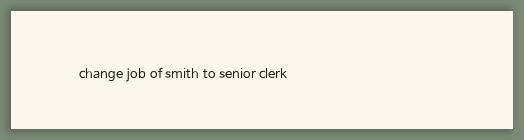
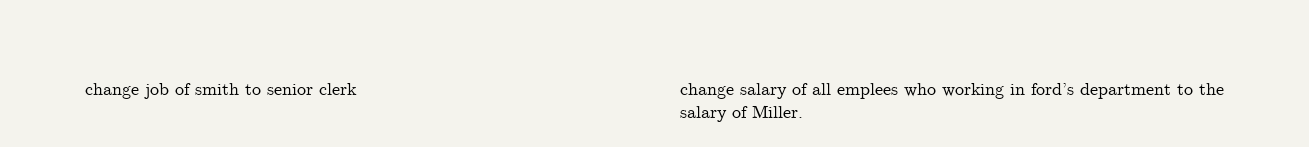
(288, 73) none -> [680,83,1224,99] [680,105,803,122] // change salary of all emplees who working in ford’s department to the salary of Miller.

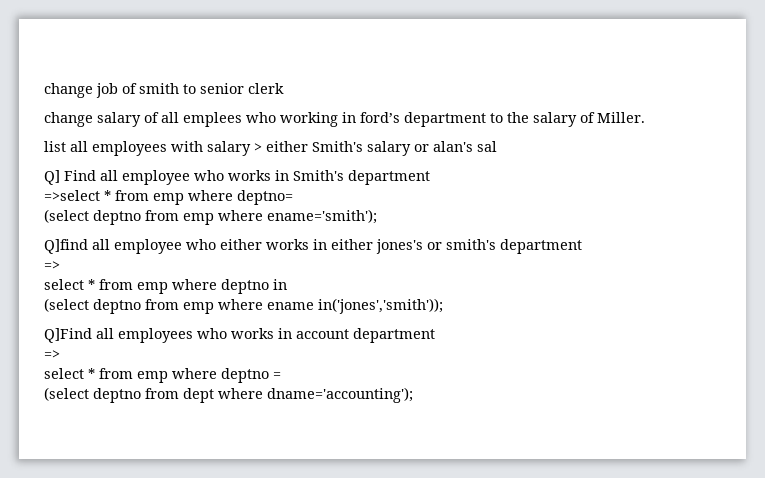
(803, 111) none -> [44,141,497,156] [44,170,430,185] [44,190,293,205] [44,209,377,225] [44,239,582,254] [44,261,60,270] [44,279,287,294] [44,298,443,314] [44,328,435,343] [44,350,60,359] [44,368,281,383] [44,387,413,403] // list all employees with salary > either Smith's salary or alan's sal // Q] Find all employee who works in Smith's department // =>select * from emp where deptno= // (select deptno from emp where ename='smith'); // Q]find all employee who either works in either jones's or smith's department // => // select * from emp where deptno in // (select deptno from emp where ename in('jones','smith')); // Q]Find all employees who works in account department // => // select * from emp where deptno = // (select deptno from dept where dname='accounting');

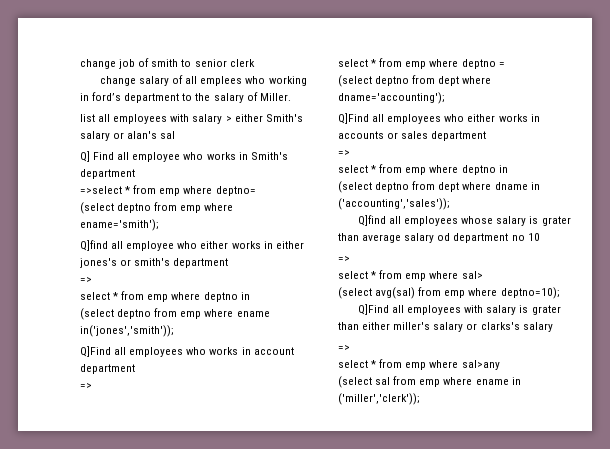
(413, 395) none -> [338,113,540,124] [338,131,487,141] [338,150,350,156] [338,164,508,175] [338,181,540,193] [338,198,450,210] [357,215,571,226] [338,233,540,243] [338,256,350,262] [338,270,483,281] [338,287,560,299] [357,304,561,315] [338,322,553,332] [338,345,350,351] [338,359,500,370] [338,376,521,388] [338,393,420,405] // Q]Find all employees who either works in accounts or sales department // => // select * from emp where deptno in // (select deptno from dept where dname in ('accounting','sales')); // Q]find all employees whose salary is grater than average salary od department no 10 // => // select * from emp where sal> // (select avg(sal) from emp where deptno=10); // Q]Find all employees with salary is grater than either miller's salary or clarks's salary // => // select * from emp where sal>any // (select sal from emp where ename in ('miller','clerk'));

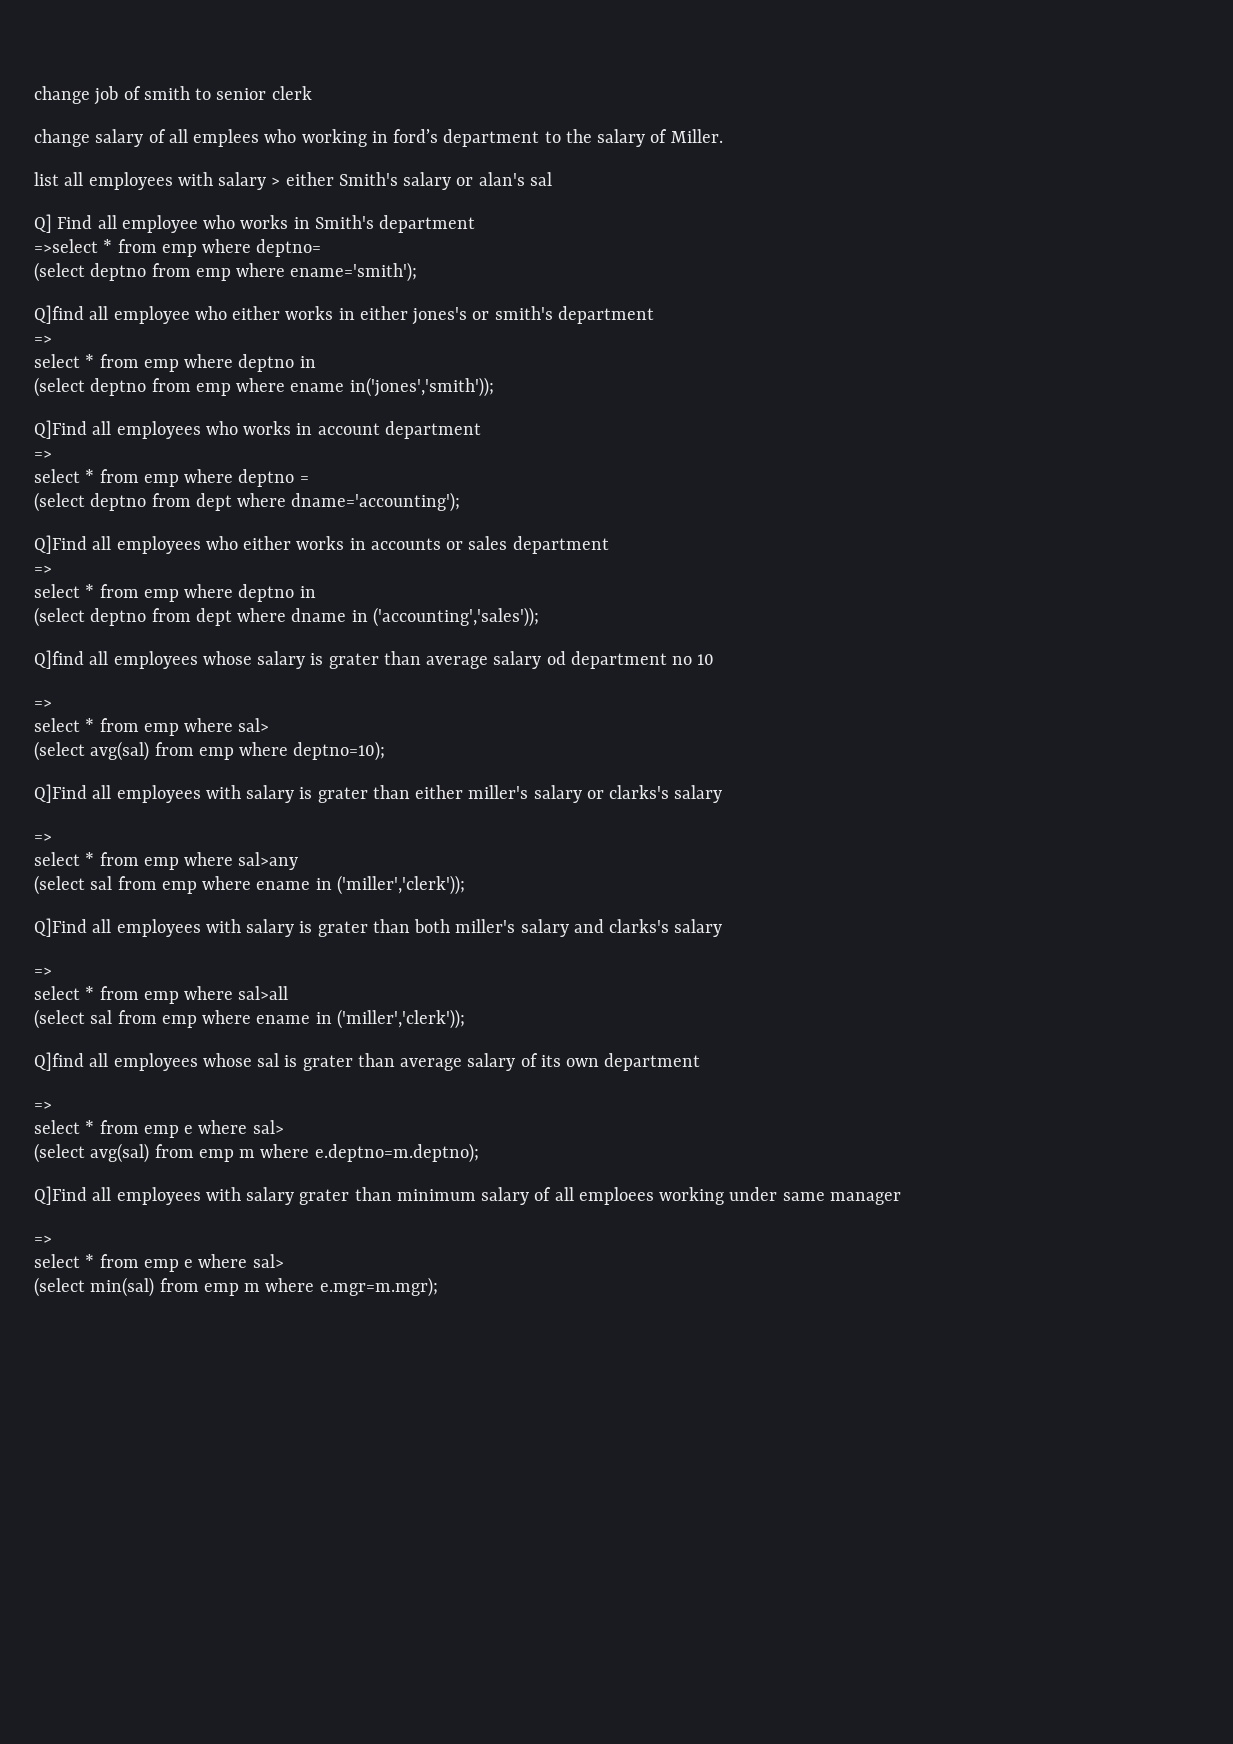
(420, 399) none -> [34,918,723,937] [34,967,52,976] [34,986,289,1004] [34,1009,465,1029] [34,1052,701,1071] [34,1101,52,1110] [34,1120,284,1138] [34,1143,479,1163] [34,1186,901,1205] [34,1235,52,1244] [34,1254,284,1272] [34,1277,438,1297] // Q]Find all employees with salary is grater than both miller's salary and clarks's salary // => // select * from emp where sal>all // (select sal from emp where ename in ('miller','clerk')); // Q]find all employees whose sal is grater than average salary of its own department // => // select * from emp e where sal> // (select avg(sal) from emp m where e.deptno=m.deptno); // Q]Find all employees with salary grater than minimum salary of all emploees working under same manager // => // select * from emp e where sal> // (select min(sal) from emp m where e.mgr=m.mgr);

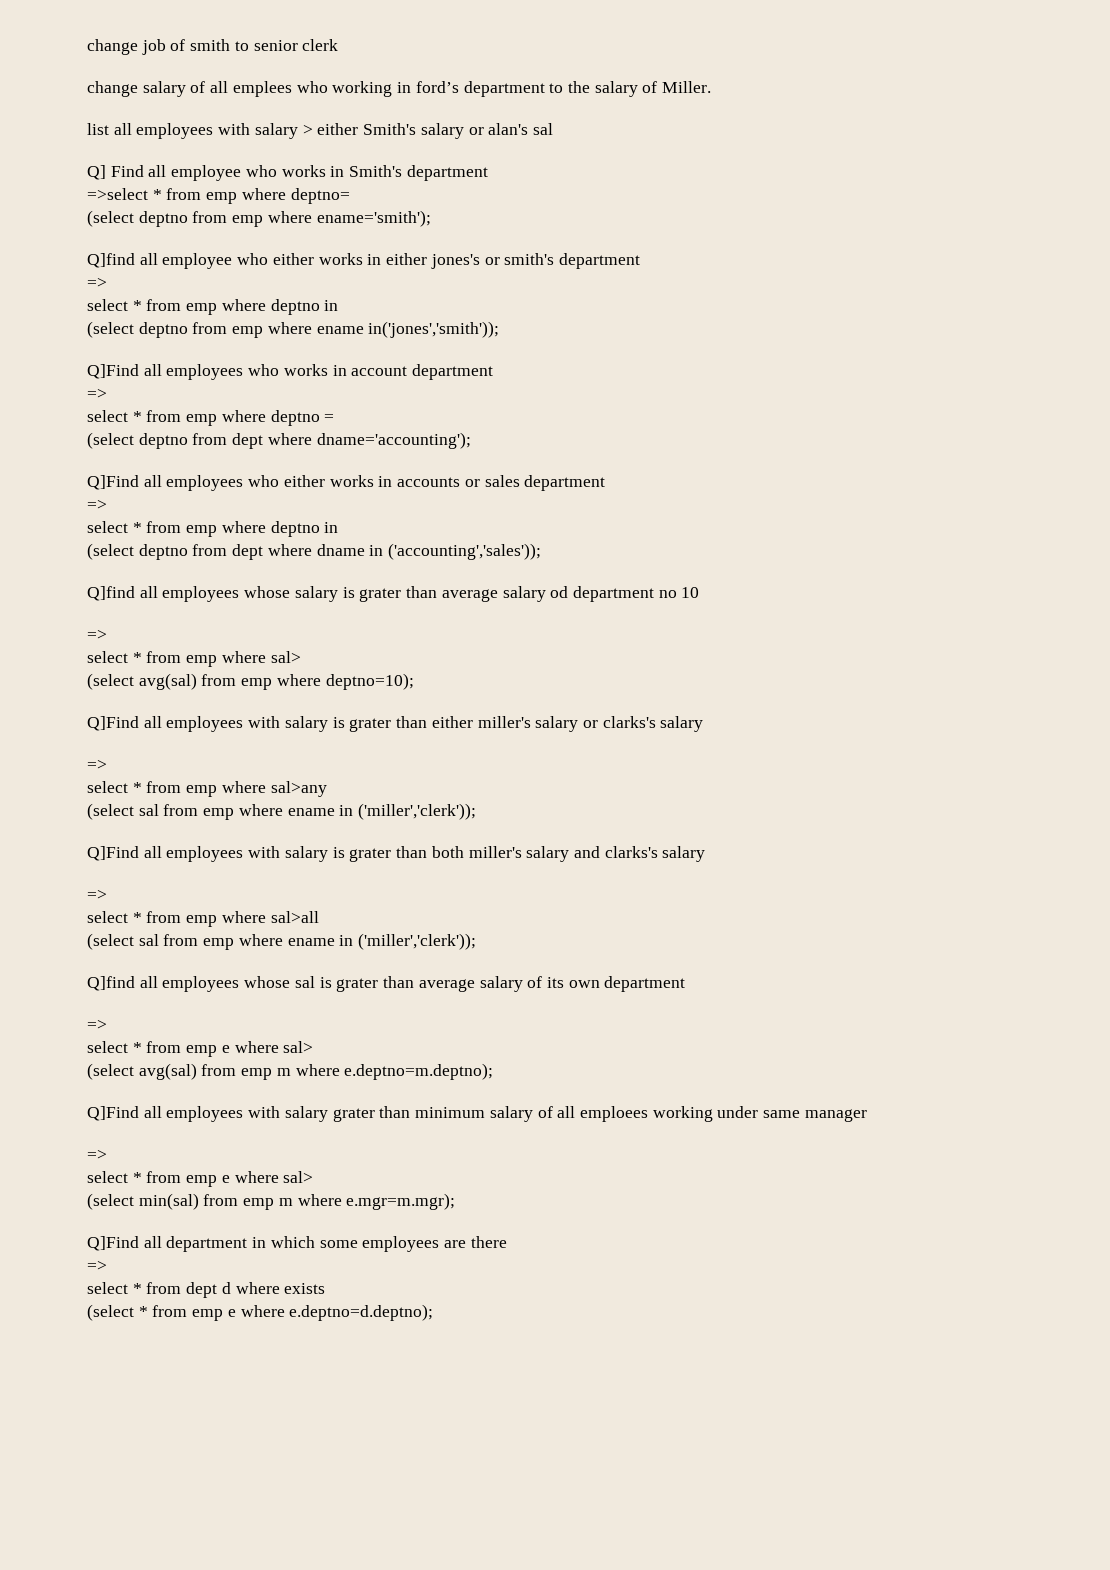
(438, 1287) none -> [87,1236,507,1252] [87,1260,107,1271] [87,1282,326,1298] [87,1304,434,1321] // Q]Find all department in which some employees are there // => // select * from dept d where exists // (select * from emp e where e.deptno=d.deptno);

